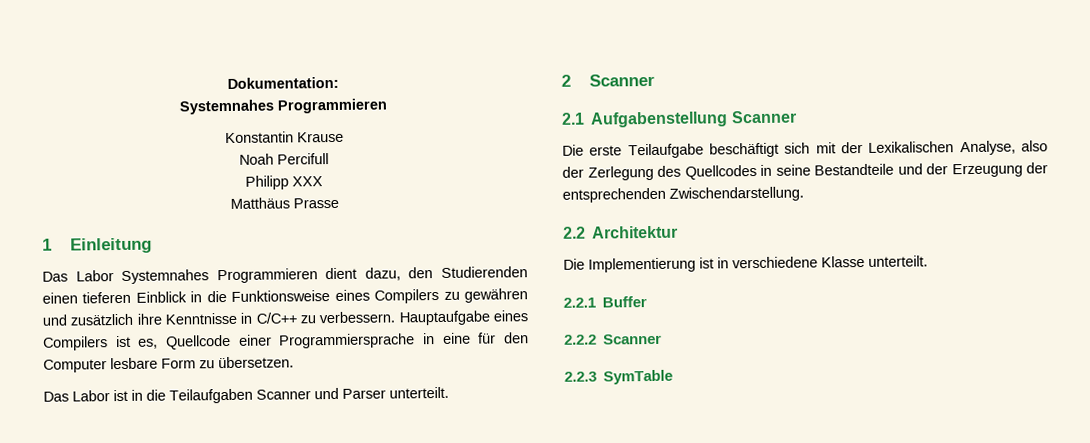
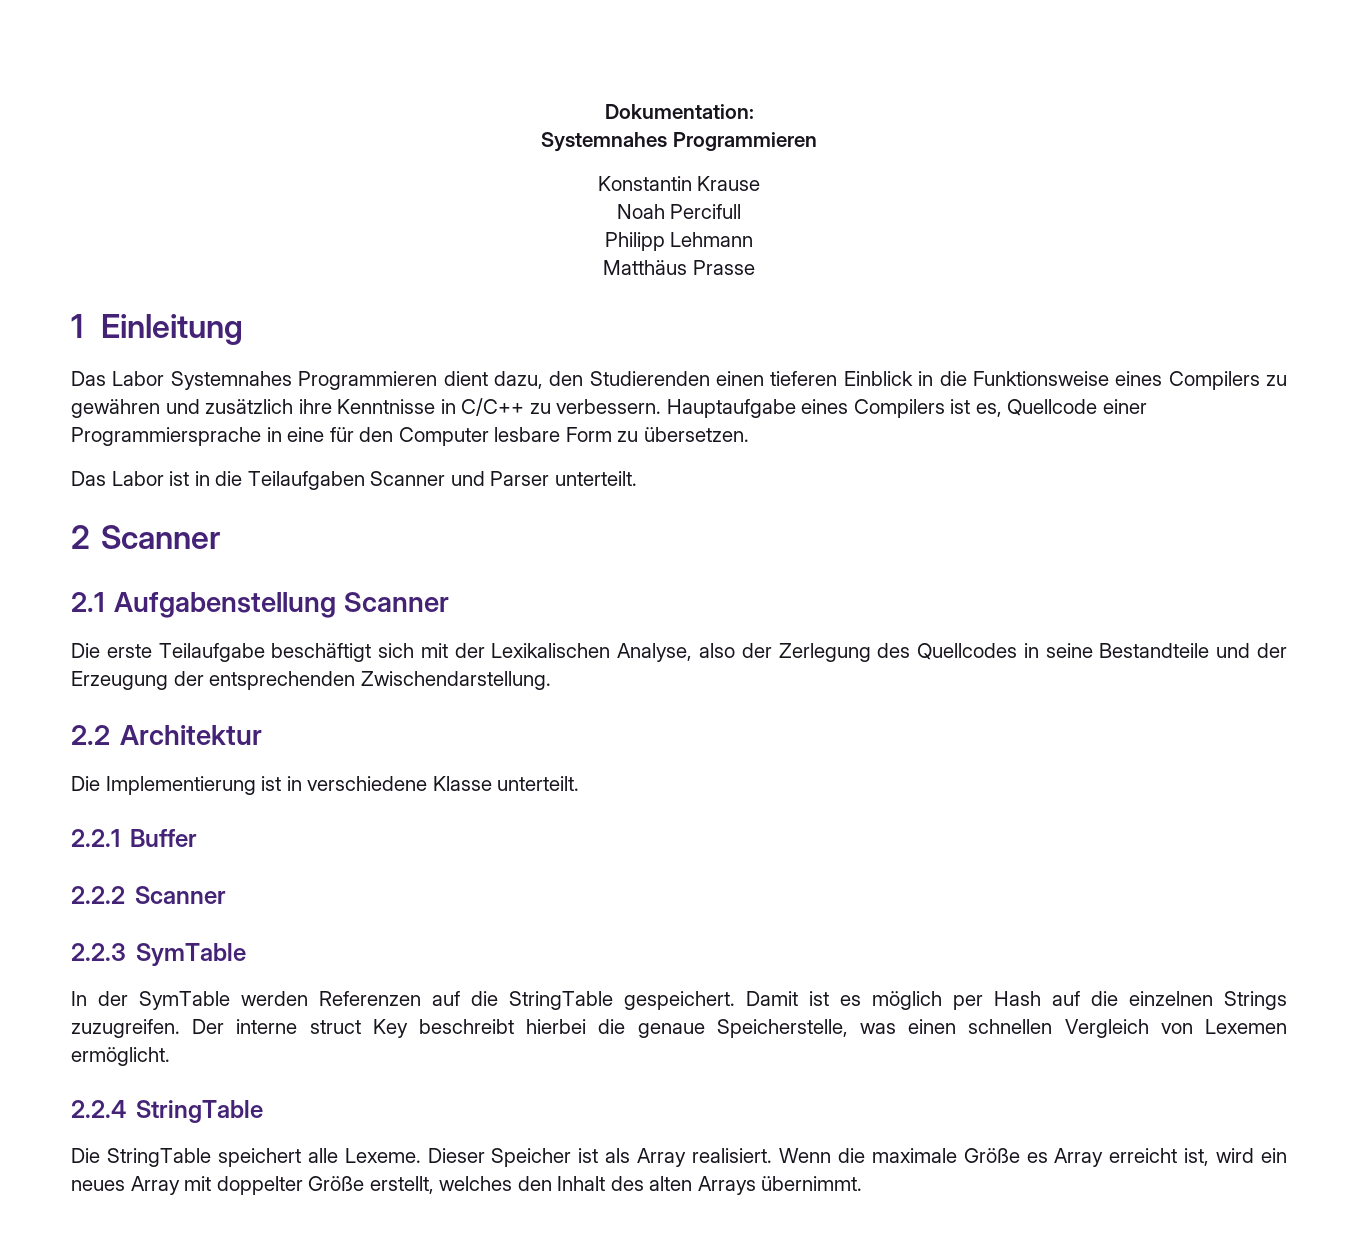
[292,176,323,187] XXX -> [670,232,754,247] Lehmann
(674, 377) none -> [71,991,1287,1010] [71,1019,1288,1038] [71,1047,170,1066] [71,1100,264,1123] [71,1148,1287,1167] [71,1176,863,1195] // In der SymTable werden Referenzen auf die StringTable gespeichert. Damit ist es möglich per Hash auf die einzelnen Strings zuzugreifen. Der interne struct Key beschreibt hierbei die genaue Speicherstelle, was einen schnellen Vergleich von Lexemen ermöglicht. // 2.2.4 StringTable // Die StringTable speichert alle Lexeme. Dieser Speicher ist als Array realisiert. Wenn die maximale Größe es Array erreicht ist, wird ein neues Array mit doppelter Größe erstellt, welches den Inhalt des alten Arrays übernimmt.

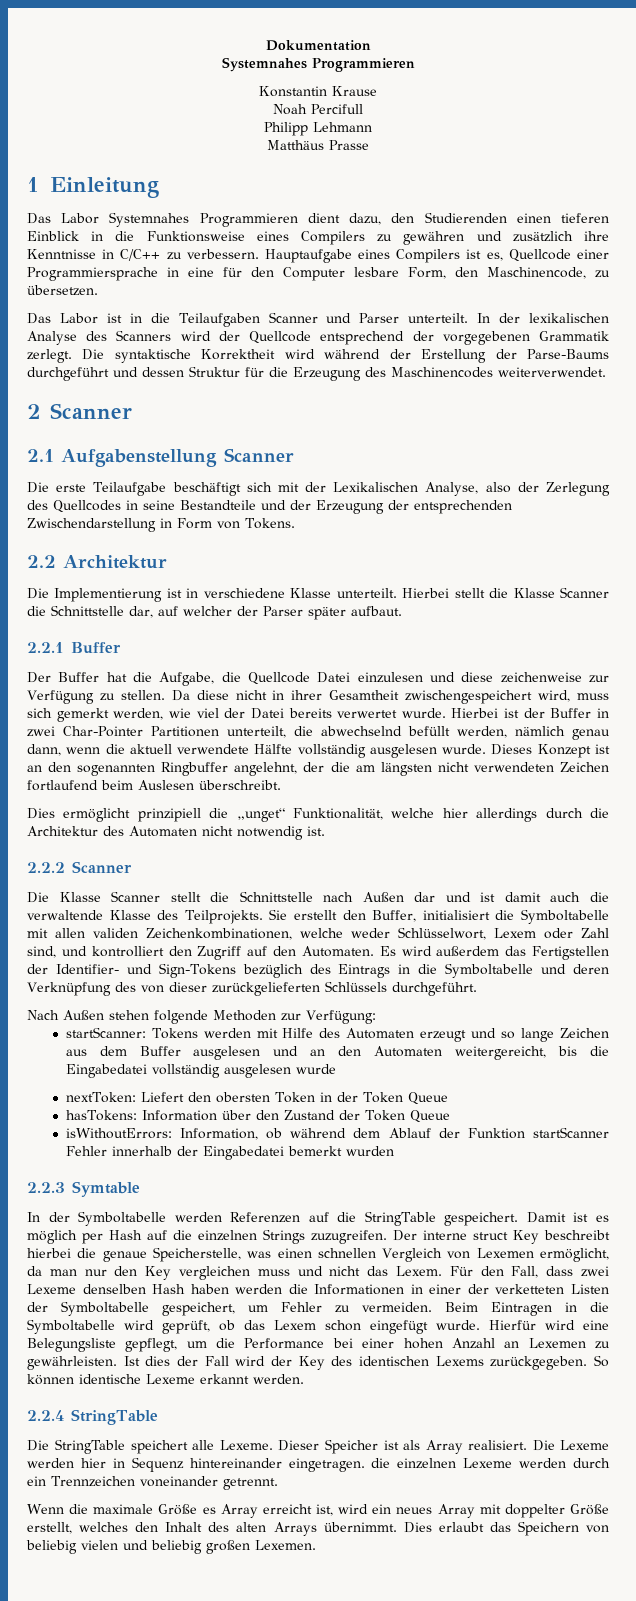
[604,104,754,119] Dokumentation: -> [265,40,371,51] Dokumentation
[565,427,612,442] Form -> [408,267,586,279] Form, den Maschinencode,
(637, 478) none -> [477,313,609,323] [27,330,609,345] [27,349,609,363] [27,366,606,381] In der lexikalischen Analyse des Scanners wird der Quellcode entsprechend der vorgegebenen Grammatik zerlegt. Die syntaktische Korrektheit wird während der Erstellung der Parse-Baums durchgeführt und dessen Struktur für die Erzeugung des Maschinencodes weiterverwendet.
[360,671,551,690] Zwischendarstellung. -> [27,518,295,532] Zwischendarstellung in Form von Tokens.
[71,829,198,847] [71,886,227,904] // 2.2.1 Buffer // 2.2.2 Scanner -> [402,587,609,598] [27,605,402,620] [27,642,121,654] [27,672,609,686] [27,690,610,704] [27,708,609,722] [27,726,610,740] [27,744,610,758] [27,762,609,776] [27,780,281,791] [27,808,609,822] [27,826,325,840] [27,861,132,873] [27,891,610,903] [27,909,609,924] [27,927,609,940] [27,946,609,960] [27,963,610,978] [27,981,477,996] [27,1010,376,1024] [65,1027,610,1042] [65,1046,610,1060] [65,1064,336,1078] [65,1092,448,1105] [65,1110,450,1123] [65,1127,610,1140] [65,1146,394,1160] Hierbei stellt die Klasse Scanner die Schnittstelle dar, auf welcher der Parser später aufbaut. // 2.2.1 Buffer // Der Buffer hat die Aufgabe, die Quellcode Datei einzulesen und diese zeichenweise zur Verfügung zu stellen. Da diese nicht in ihrer Gesamtheit zwischengespeichert wird, muss sich gemerkt werden, wie viel der Datei bereits verwertet wurde. Hierbei ist der Buffer in zwei Char-Pointer Partitionen unterteilt, die abwechselnd befüllt werden, nämlich genau dann, wenn die aktuell verwendete Hälfte vollständig ausgelesen wurde. Dieses Konzept ist an den sogenannten Ringbuffer angelehnt, der die am längsten nicht verwendeten Zeichen fortlaufend beim Auslesen überschreibt. // Dies ermöglicht prinzipiell die „unget“ Funktionalität, welche hier allerdings durch die Architektur des Automaten nicht notwendig ist. // 2.2.2 Scanner // Die Klasse Scanner stellt die Schnittstelle nach Außen dar und ist damit auch die verwaltende Klasse des Teilprojekts. Sie erstellt den Buffer, initialisiert die Symboltabelle mit allen validen Zeichenkombinationen, welche weder Schlüsselwort, Lexem oder Zahl sind, und kontrolliert den Zugriff auf den Automaten. Es wird außerdem das Fertigstellen der Identifier- und Sign-Tokens bezüglich des Eintrags in die Symboltabelle und deren Verknüpfung des von dieser zurückgelieferten Schlüssels durchgeführt. // Nach Außen stehen folgende Methoden zur Verfügung: // startScanner: Tokens werden mit Hilfe des Automaten erzeugt und so lange Zeichen aus dem Buffer ausgelesen und an den Automaten weitergereicht, bis die Eingabedatei vollständig ausgelesen wurde // nextToken: Liefert den obersten Token in der Token Queue // hasTokens: Information über den Zustand der Token Queue // isWithoutErrors: Information, ob während dem Ablauf der Funktion startScanner Fehler innerhalb der Eingabedatei bemerkt wurden
[136,943,247,966] [71,991,230,1010] SymTable // In der SymTable -> [72,1181,140,1197] [27,1211,167,1226] Symtable // In der Symboltabelle
[71,1047,170,1066] ermöglicht. -> [540,1248,609,1262] [27,1266,609,1280] [27,1284,609,1295] [27,1301,609,1316] [27,1319,609,1334] [27,1338,611,1352] [27,1355,610,1370] [27,1374,304,1385] ermöglicht, da man nur den Key vergleichen muss und nicht das Lexem. Für den Fall, dass zwei Lexeme denselben Hash haben werden die Informationen in einer der verketteten Listen der Symboltabelle gespeichert, um Fehler zu vermeiden. Beim Eintragen in die Symboltabelle wird geprüft, ob das Lexem schon eingefügt wurde. Hierfür wird eine Belegungsliste gepflegt, um die Performance bei einer hohen Anzahl an Lexemen zu gewährleisten. Ist dies der Fall wird der Key des identischen Lexems zurückgegeben. So können identische Lexeme erkannt werden.
(772, 1155) none -> [532,1440,609,1451] [27,1457,610,1472] [27,1476,278,1490] Die Lexeme werden hier in Sequenz hintereinander eingetragen. die einzelnen Lexeme werden durch ein Trennzeichen voneinander getrennt. //
(863, 1183) none -> [403,1521,609,1536] [26,1540,316,1554] Dies erlaubt das Speichern von beliebig vielen und beliebig großen Lexemen.

